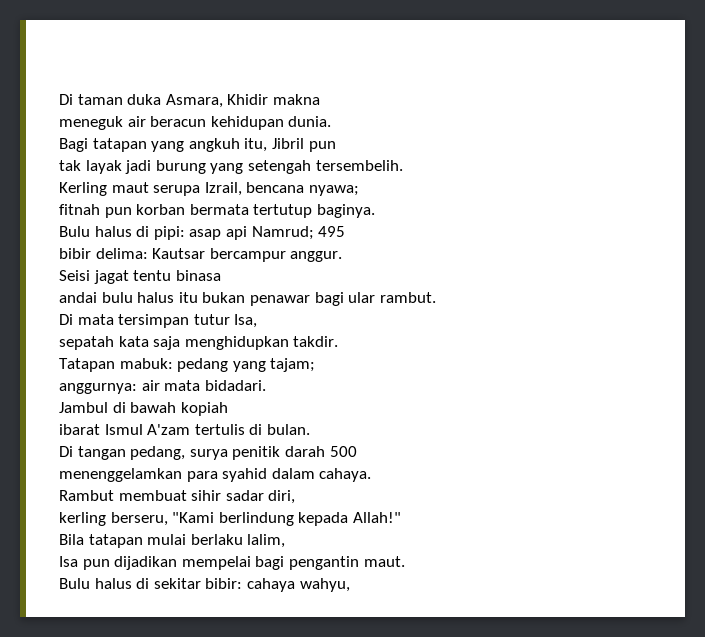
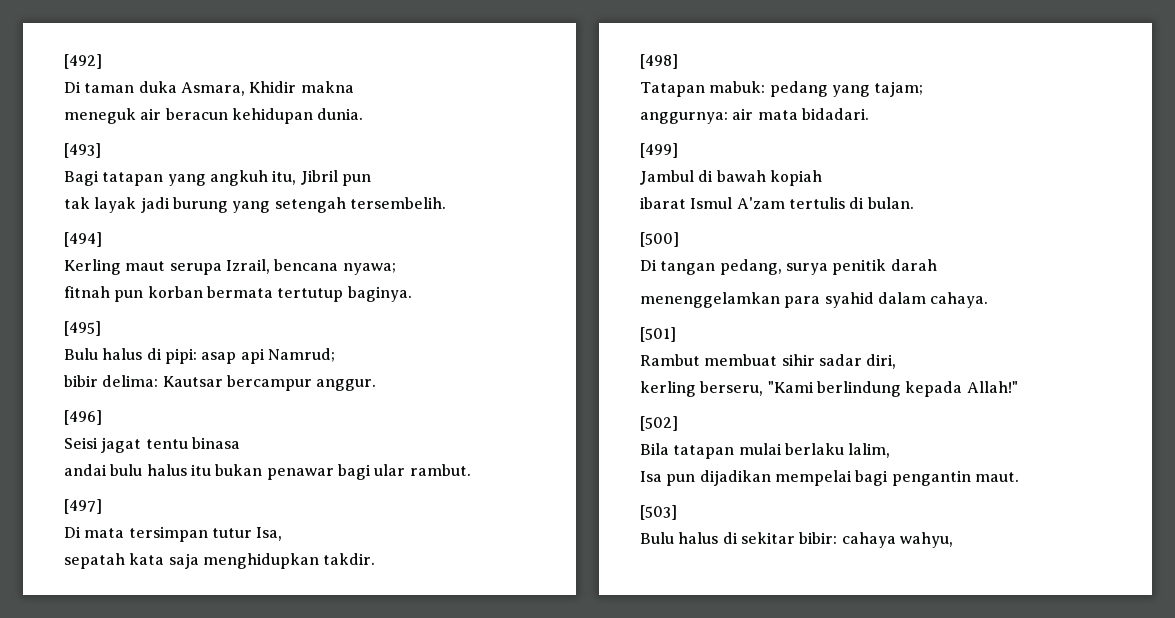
(59, 99) none -> [64,54,102,69] [492] //
(332, 121) none -> [64,143,101,158] // [493]
(403, 165) none -> [64,232,102,247] // [494]
(375, 211) none -> [64,321,101,336] // [495]
[318,226,346,237] 495 -> (335, 355) none
(343, 256) none -> [64,410,102,425] // [496]
(436, 297) none -> [64,499,102,514] // [497]
(339, 341) none -> [640,54,678,69] // [498]
(266, 385) none -> [640,143,678,158] // [499]
(310, 429) none -> [640,232,679,247] // [500]
[329,446,357,457] 500 -> (937, 265) none
(372, 475) none -> [640,327,676,342] // [501]
(401, 517) none -> [640,416,678,431] // [502]
(405, 561) none -> [640,505,677,520] // [503]

